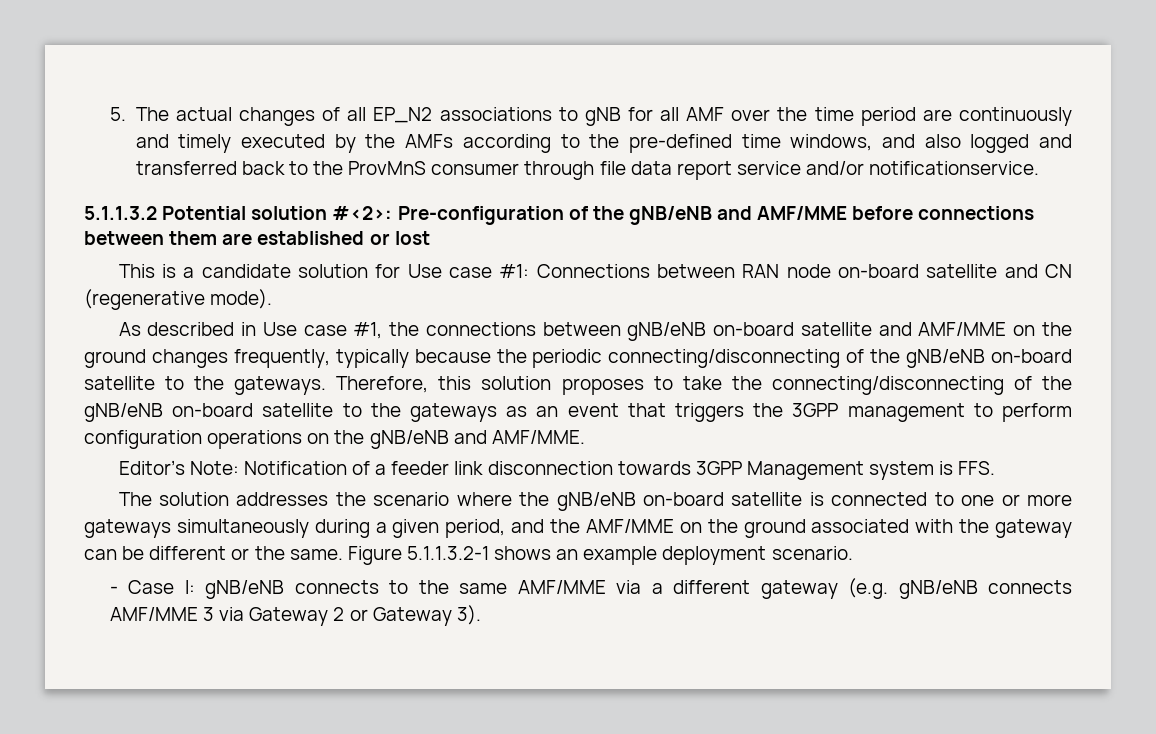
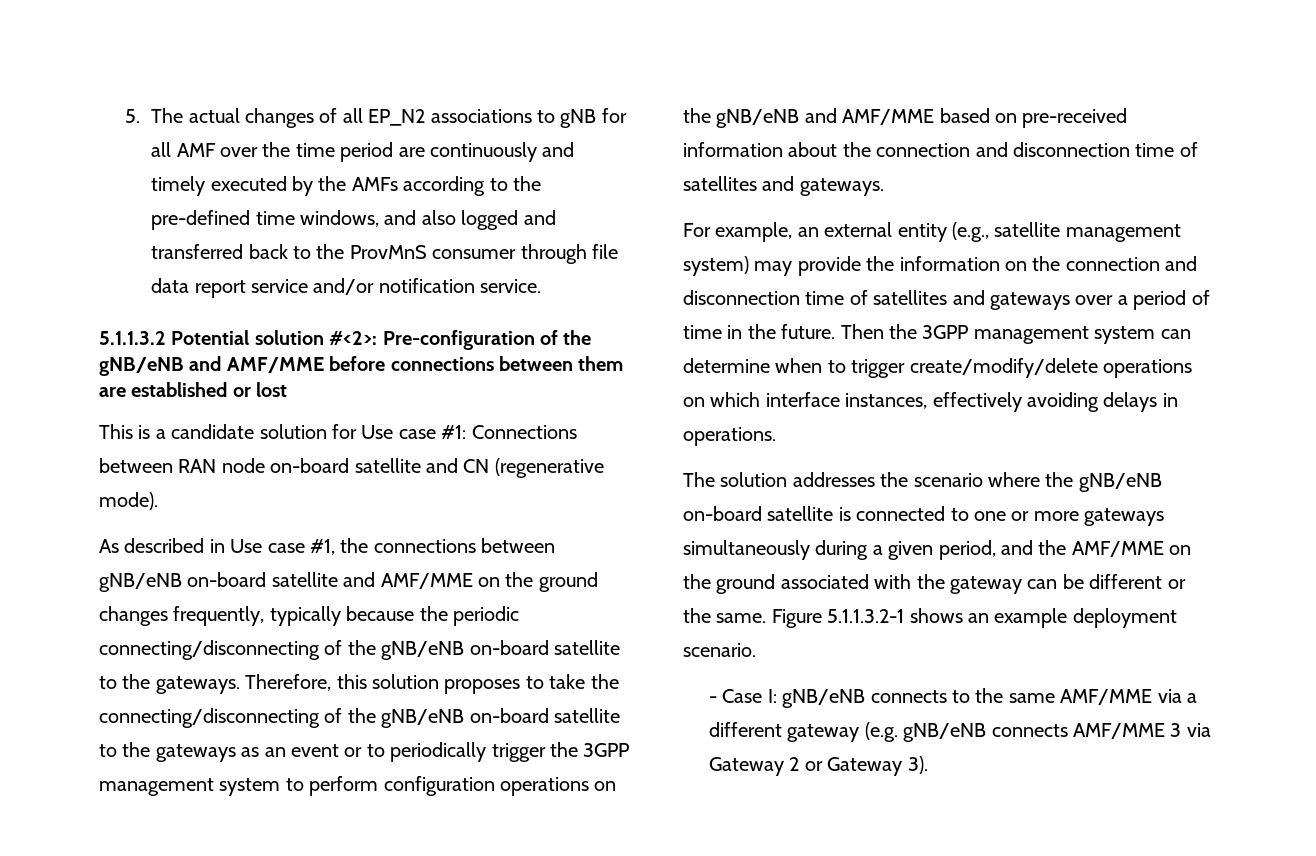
[869,161,1040,175] notificationservice. -> [378,278,542,293] notification service.
[627,403,965,422] that triggers the 3GPP management -> [344,742,630,762] [99,778,281,796] or to periodically trigger the 3GPP management system
[491,430,585,444] [118,460,996,480] AMF/MME. // Editor’s Note: Notification of a feeder link disconnection towards 3GPP Management system is FFS. -> [842,108,1128,128] [683,142,1198,157] [683,176,884,196] [683,222,1181,242] [683,256,1198,276] [683,290,1210,310] [683,324,1191,344] [683,358,1192,378] [683,392,1178,412] [683,427,776,446] AMF/MME based on pre-received information about the connection and disconnection time of satellites and gateways. // For example, an external entity (e.g., satellite management system) may provide the information on the connection and disconnection time of satellites and gateways over a period of time in the future. Then the 3GPP management system can determine when to trigger create/modify/delete operations on which interface instances, effectively avoiding delays in operations.

